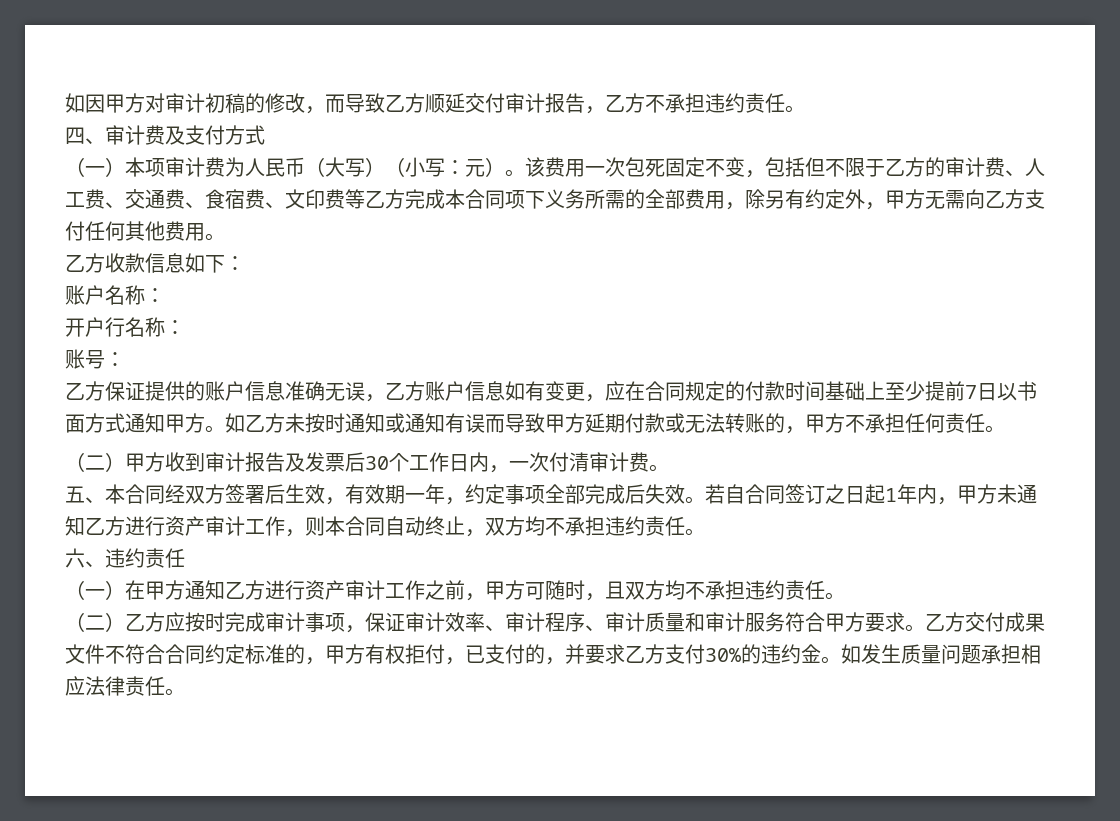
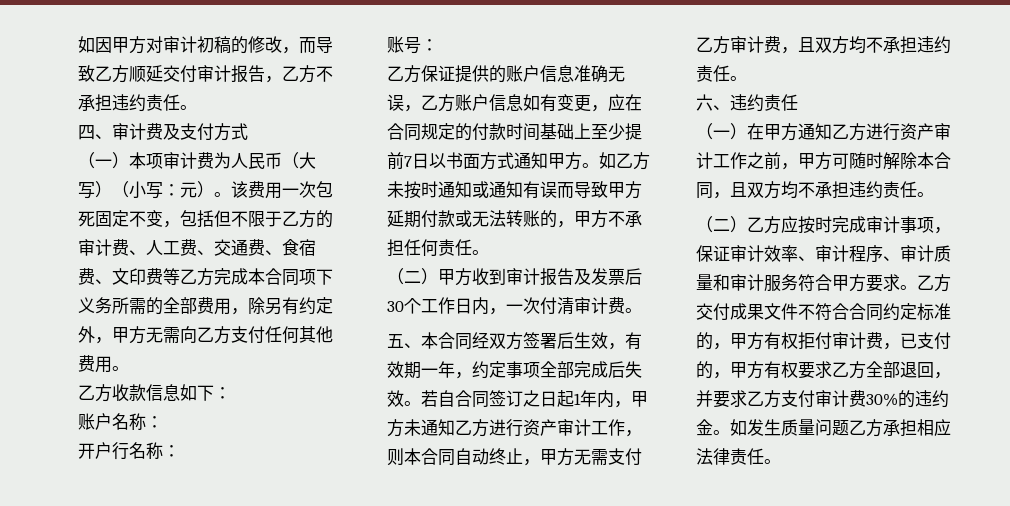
(485, 533) none -> [540,448,642,466] [696,36,815,54] 甲方无需支付乙方审计费，且
(585, 590) none -> [883,152,951,170] [696,182,713,199] 解除本合同
(445, 654) none -> [832,332,883,349] 审计费
(565, 661) none -> [730,361,951,379] 甲方有权要求乙方全部退回，
(705, 654) none -> [815,390,866,407] 审计费
(981, 654) none -> [849,419,883,437] 乙方

